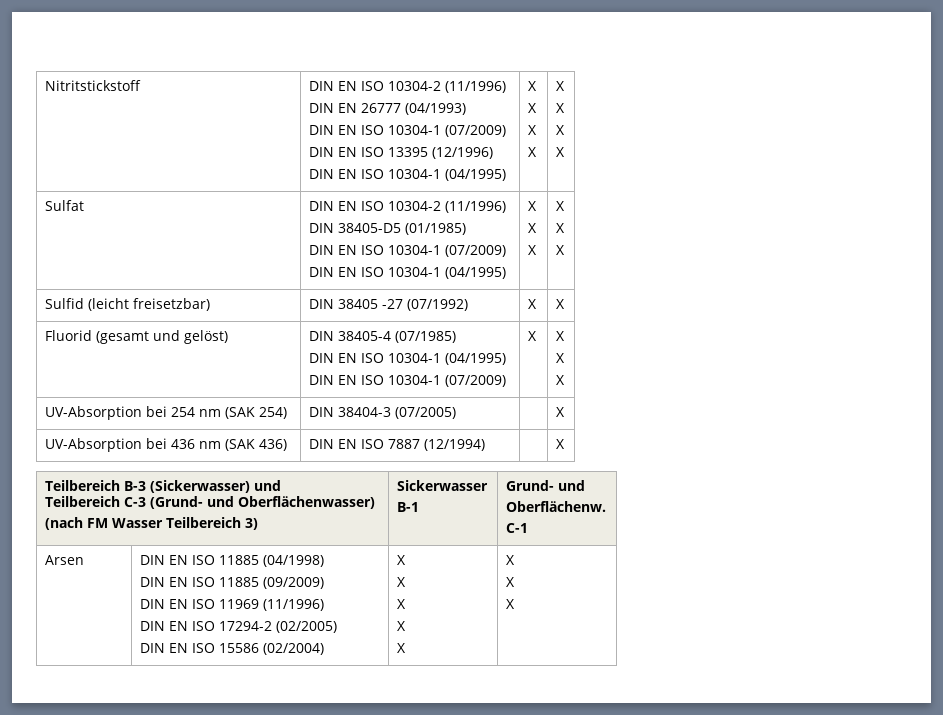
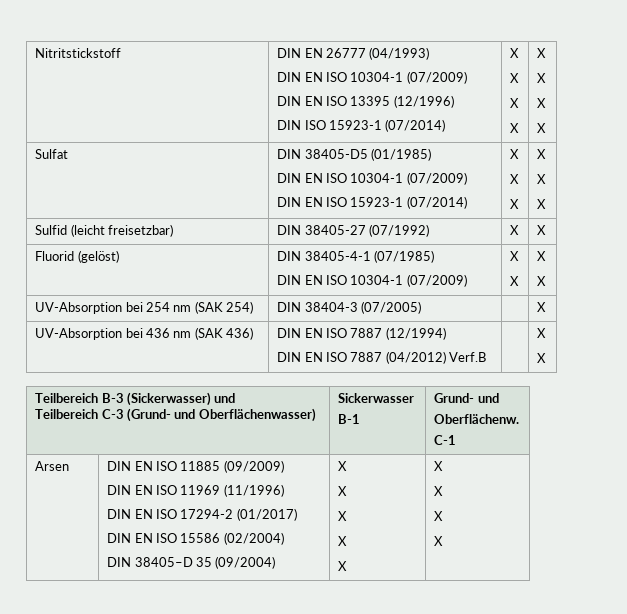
[361,81,507,93] [309,103,358,113] ISO 10304-2 (11/1996) // DIN EN -> (323, 53) none
[338,169,507,181] EN ISO 10304-1 (04/1995) -> [304,119,446,132] ISO 15923-1 (07/2014)
[338,201,507,213] [309,223,335,233] EN ISO 10304-2 (11/1996) // DIN -> (302, 154) none
[388,267,507,279] 10304-1 (04/1995) -> [350,196,467,209] 15923-1 (07/2014)
[338,299,404,309] 38405 -27 -> [304,225,366,235] 38405-27
[96,330,229,344] [309,331,392,341] (gesamt und gelöst) | DIN 38405-4 -> [77,250,119,263] [277,251,371,261] (gelöst) | DIN 38405-4-1
[309,353,507,365] // DIN EN ISO 10304-1 (04/1995) -> (434, 256) none
[556,331,566,341] [556,353,566,363] [556,375,566,385] | X // X // X -> [510,276,520,286] [537,251,547,261] [537,276,547,286] // X | X // X
[556,439,566,449] | | X -> [277,351,487,364] [537,328,547,338] [537,353,547,363] // DIN EN ISO 7887 (04/2012) Verf.B | | X // X
[45,517,259,530] // (nach FM Wasser Teilbereich 3) -> (316, 415) none
[263,555,325,567] [140,577,260,587] (04/1998) // DIN EN ISO 11885 -> (221, 466) none
[276,621,338,633] (02/2005) -> [236,508,297,521] (01/2017)
(325, 649) none -> [107,556,276,569] // DIN 38405–D 35 (09/2004)
(516, 604) none -> [434,536,444,546] // X

